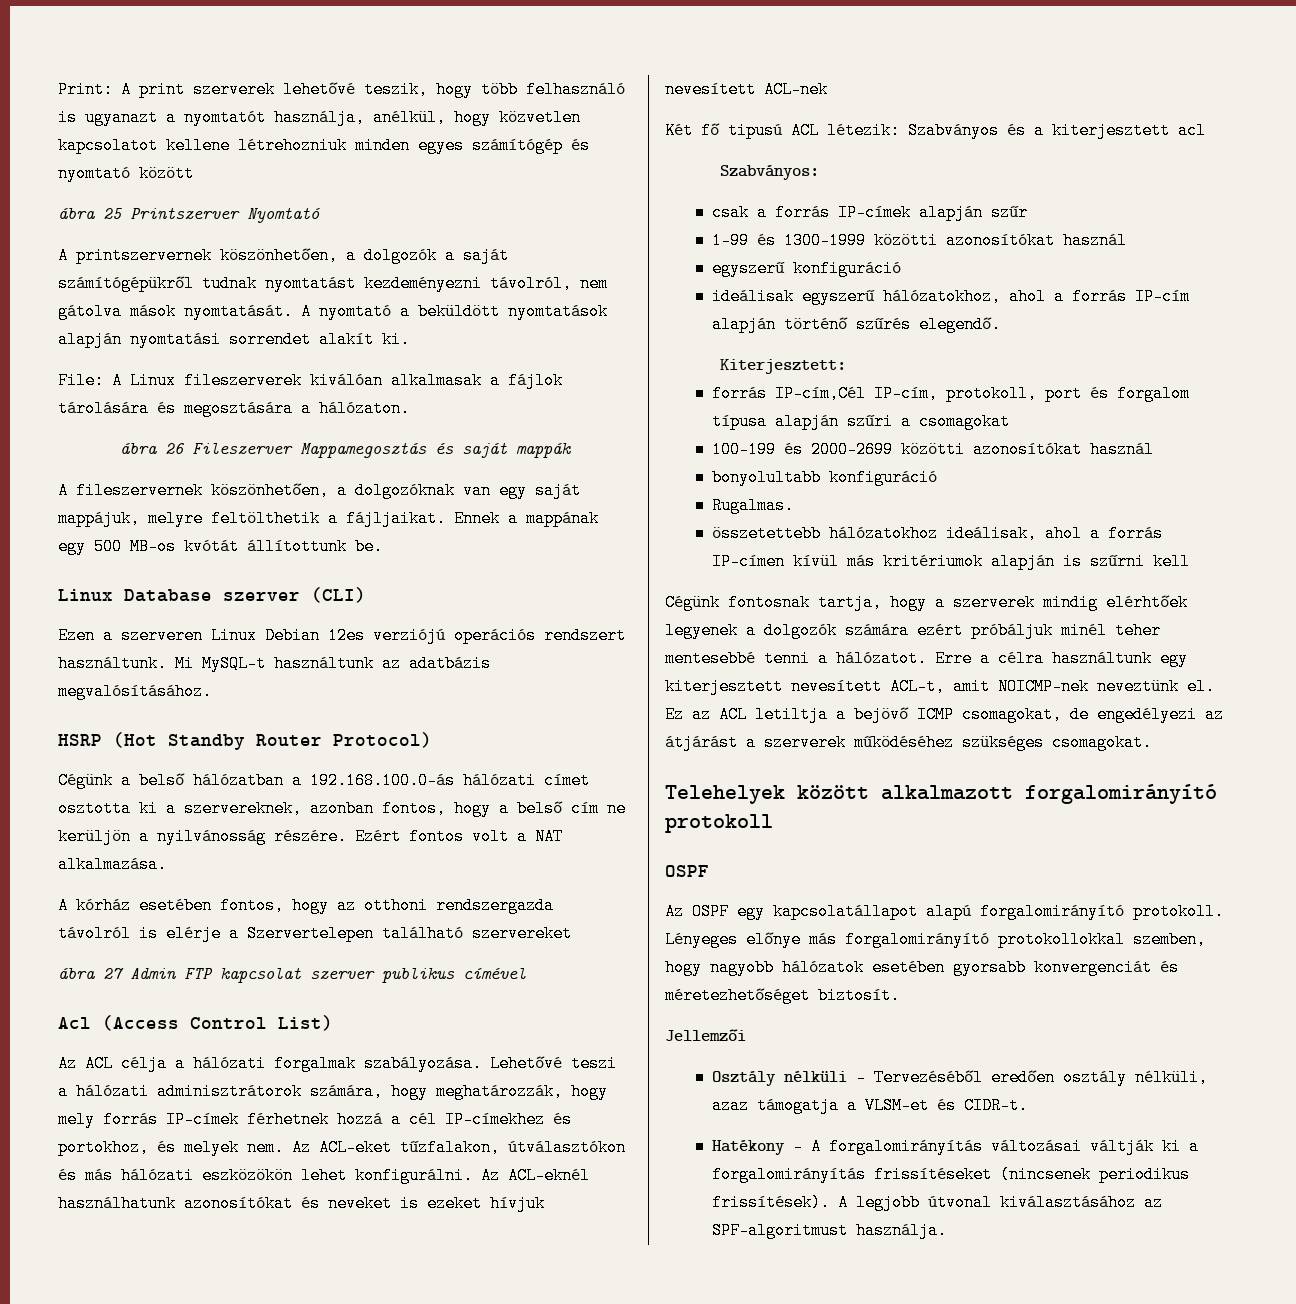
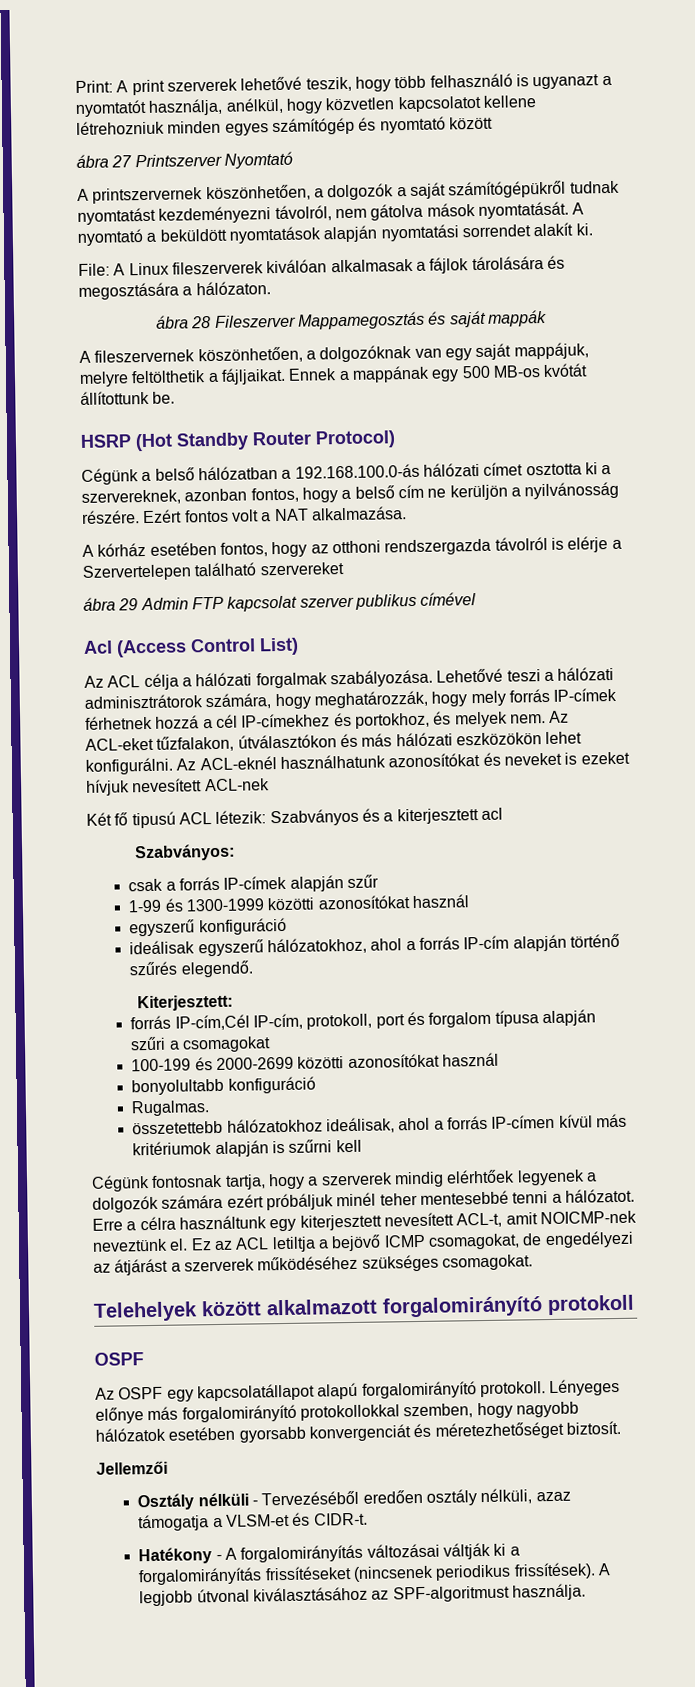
[103,208,122,219] 25 -> [111,155,133,168] 27
[164,443,185,454] 26 -> [191,315,212,329] 28
[58,587,366,603] [58,627,626,644] [58,655,491,672] [58,683,212,700] // Linux Database szerver (CLI) // Ezen a szerveren Linux Debian 12es verziójú operációs rendszert használtunk. Mi MySQL-t használtunk az adatbázis megvalósításához. -> (176, 397) none
[103,968,124,979] 27 -> [118,598,139,611] 29

